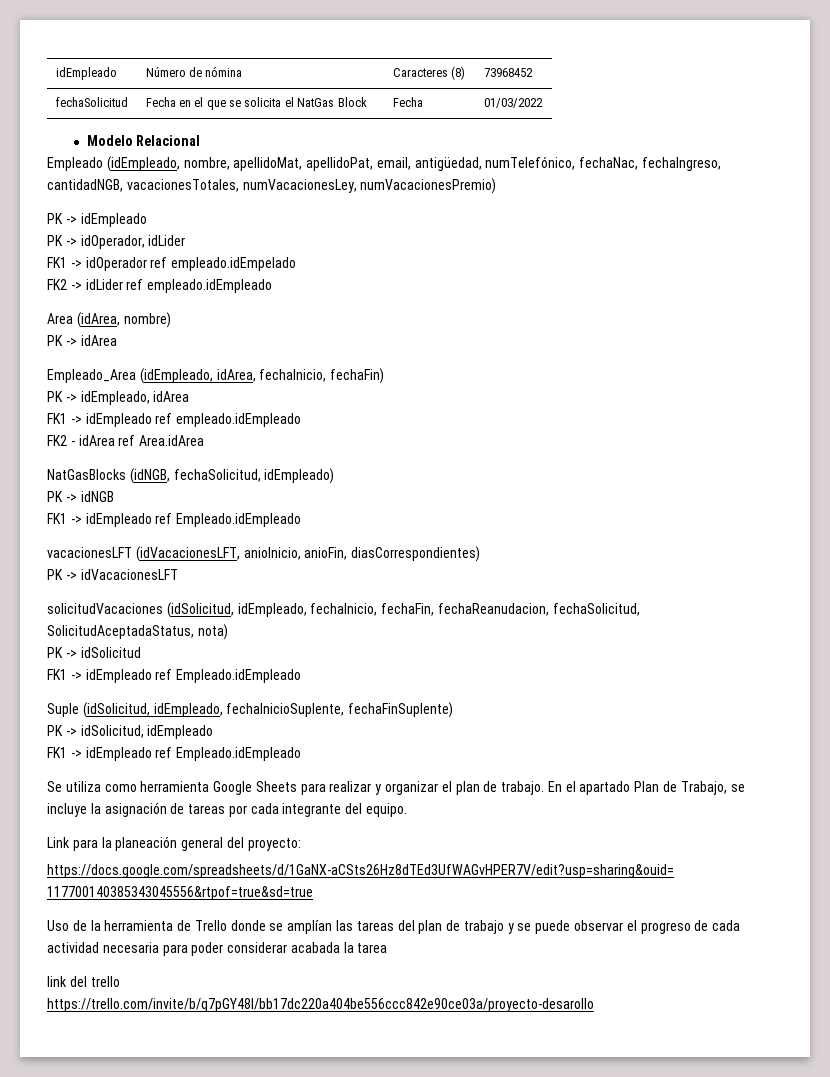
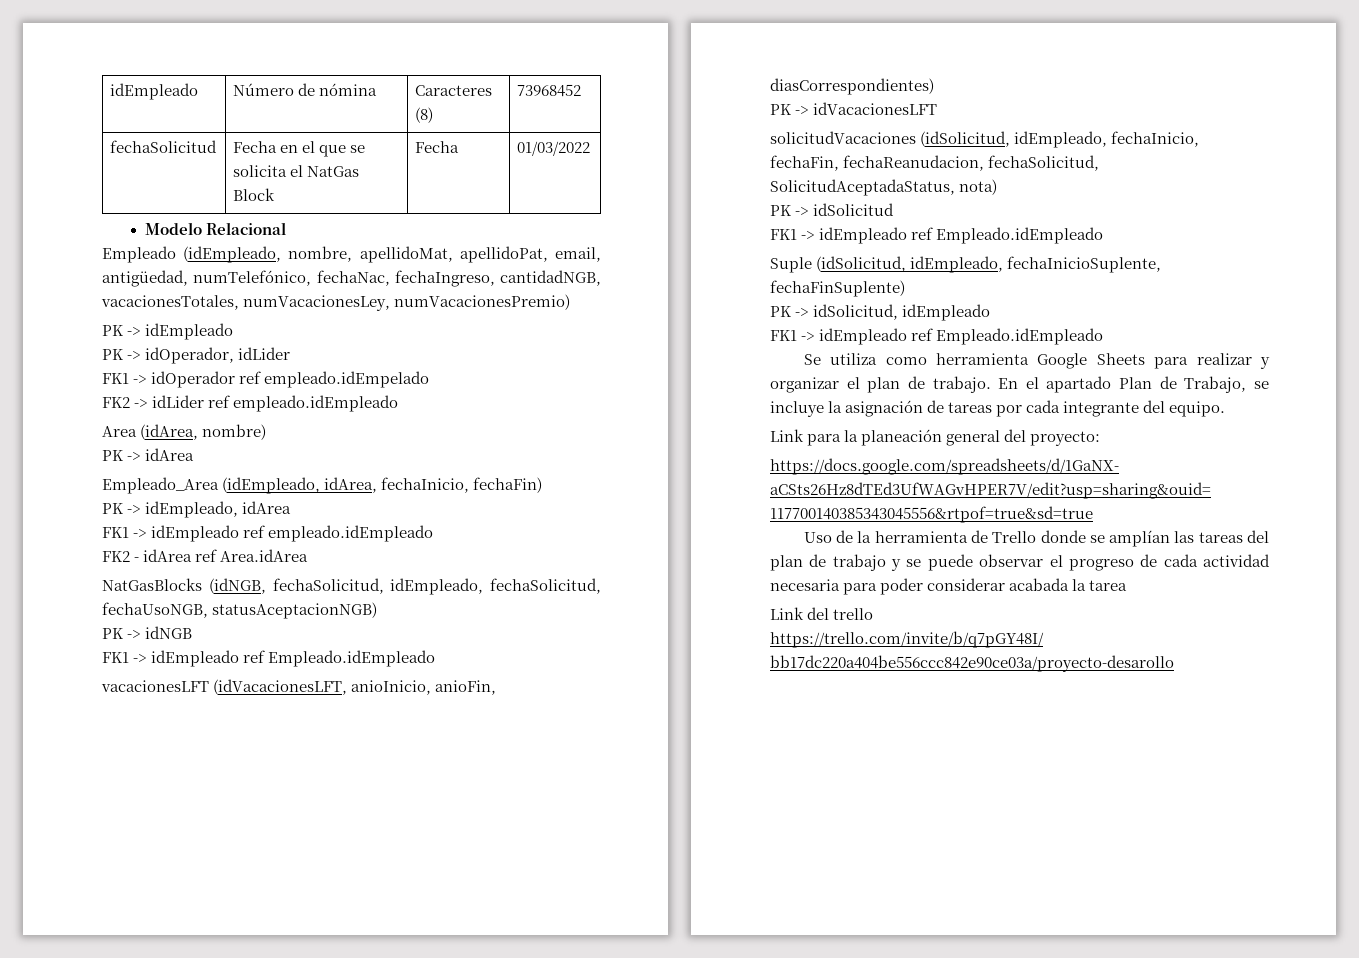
[264,468,335,484] idEmpleado) -> [390,578,601,595] [102,602,378,619] idEmpleado, fechaSolicitud, fechaUsoNGB, statusAceptacionNGB)
[47,976,67,987] link -> [770,607,804,620] Link

